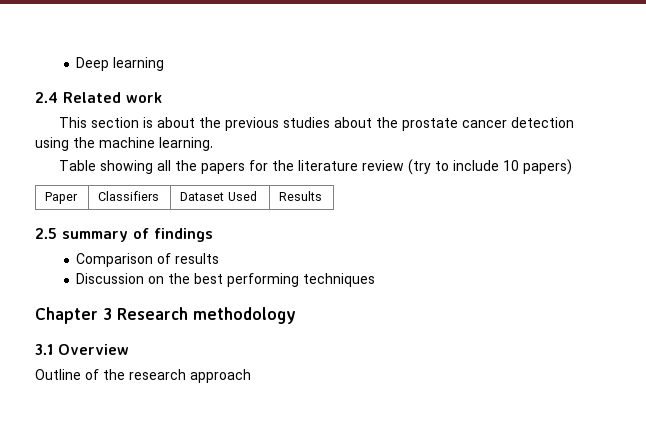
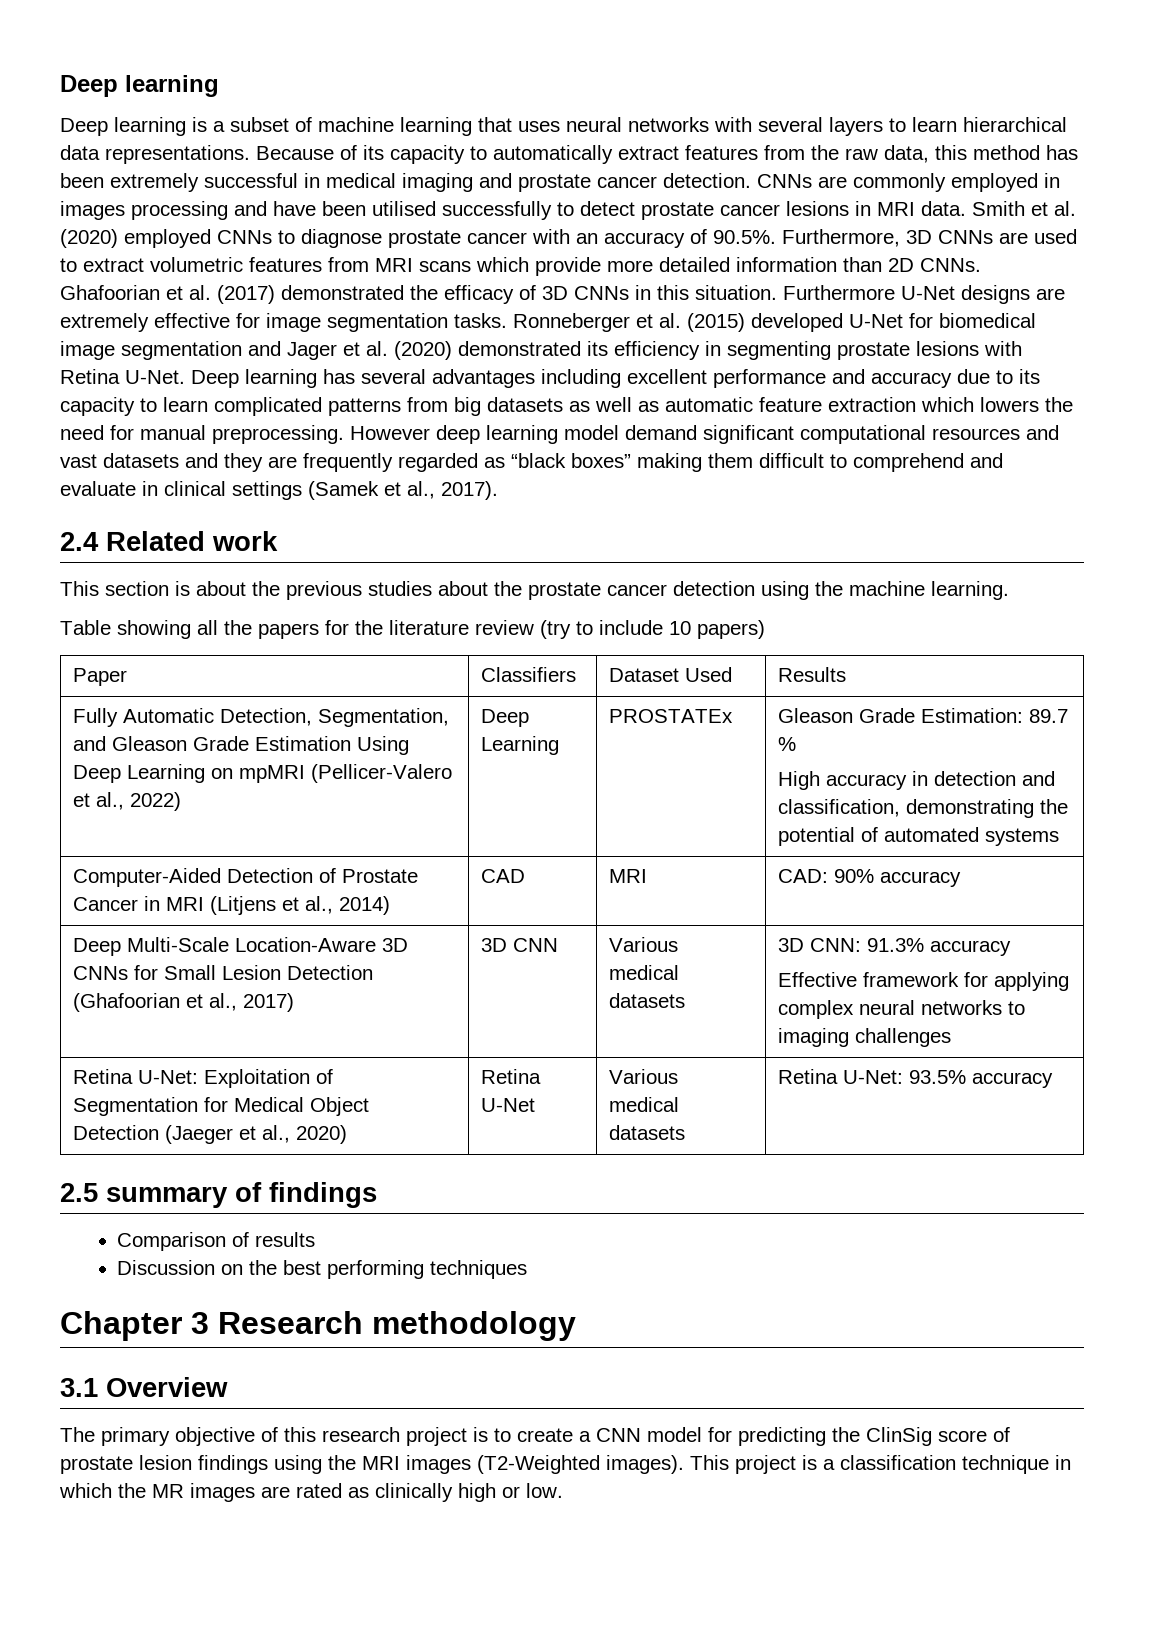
[76,57,165,71] Deep learning -> [60,75,219,97] [60,117,1067,136] [60,145,1078,164] [60,173,1060,192] [60,201,1076,220] [60,229,1077,248] [60,257,981,276] [60,285,1065,304] [60,313,1036,332] [60,341,1022,360] [60,369,1040,388] [60,397,1073,416] [60,425,1059,444] [60,453,1003,472] [60,481,498,500] Deep learning // Deep learning is a subset of machine learning that uses neural networks with several layers to learn hierarchical data representations. Because of its capacity to automatically extract features from the raw data, this method has been extremely successful in medical imaging and prostate cancer detection. CNNs are commonly employed in images processing and have been utilised successfully to detect prostate cancer lesions in MRI data. Smith et al. (2020) employed CNNs to diagnose prostate cancer with an accuracy of 90.5%. Furthermore, 3D CNNs are used to extract volumetric features from MRI scans which provide more detailed information than 2D CNNs. Ghafoorian et al. (2017) demonstrated the efficacy of 3D CNNs in this situation. Furthermore U-Net designs are extremely effective for image segmentation tasks. Ronneberger et al. (2015) developed U-Net for biomedical image segmentation and Jager et al. (2020) demonstrated its efficiency in segmenting prostate lesions with Retina U-Net. Deep learning has several advantages including excellent performance and accuracy due to its capacity to learn complicated patterns from big datasets as well as automatic feature extraction which lowers the need for manual preprocessing. However deep learning model demand significant computational resources and vast datasets and they are frequently regarded as “black boxes” making them difficult to comprehend and evaluate in clinical settings (Samek et al., 2017).
(323, 196) none -> [72,708,449,727] [72,736,409,755] [72,764,452,783] [72,792,181,811] [480,709,529,727] [480,736,559,755] [608,709,733,723] [777,708,1068,723] [777,737,796,751] [777,771,1055,790] [777,799,1068,818] [777,827,1059,846] [72,868,418,887] [72,896,390,915] [480,869,525,883] [608,869,647,883] [777,869,961,887] [72,937,408,956] [72,965,373,980] [72,993,294,1012] [480,938,558,952] [608,937,678,952] [608,965,679,980] [608,993,685,1008] [777,938,1011,956] [777,972,1069,991] [777,1000,1025,1019] [777,1028,951,1047] [72,1069,333,1088] [72,1097,369,1116] [72,1125,347,1144] [480,1069,541,1084] [480,1098,535,1112] [608,1069,678,1084] [608,1097,679,1112] [608,1125,685,1140] [777,1069,1053,1088] // Fully Automatic Detection, Segmentation, and Gleason Grade Estimation Using Deep Learning on mpMRI (Pellicer-Valero et al., 2022) | Deep Learning | PROSTATEx | Gleason Grade Estimation: 89.7 % // High accuracy in detection and classification, demonstrating the potential of automated systems // Computer-Aided Detection of Prostate Cancer in MRI (Litjens et al., 2014) | CAD | MRI | CAD: 90% accuracy // Deep Multi-Scale Location-Aware 3D CNNs for Small Lesion Detection (Ghafoorian et al., 2017) | 3D CNN | Various medical datasets | 3D CNN: 91.3% accuracy // Effective framework for applying complex neural networks to imaging challenges // Retina U-Net: Exploitation of Segmentation for Medical Object Detection (Jaeger et al., 2020) | Retina U-Net | Various medical datasets | Retina U-Net: 93.5% accuracy
[35,369,251,383] Outline of the research approach -> [60,1427,1010,1446] [60,1455,1071,1474] [59,1483,563,1502] The primary objective of this research project is to create a CNN model for predicting the ClinSig score of prostate lesion findings using the MRI images (T2-Weighted images). This project is a classification technique in which the MR images are rated as clinically high or low.

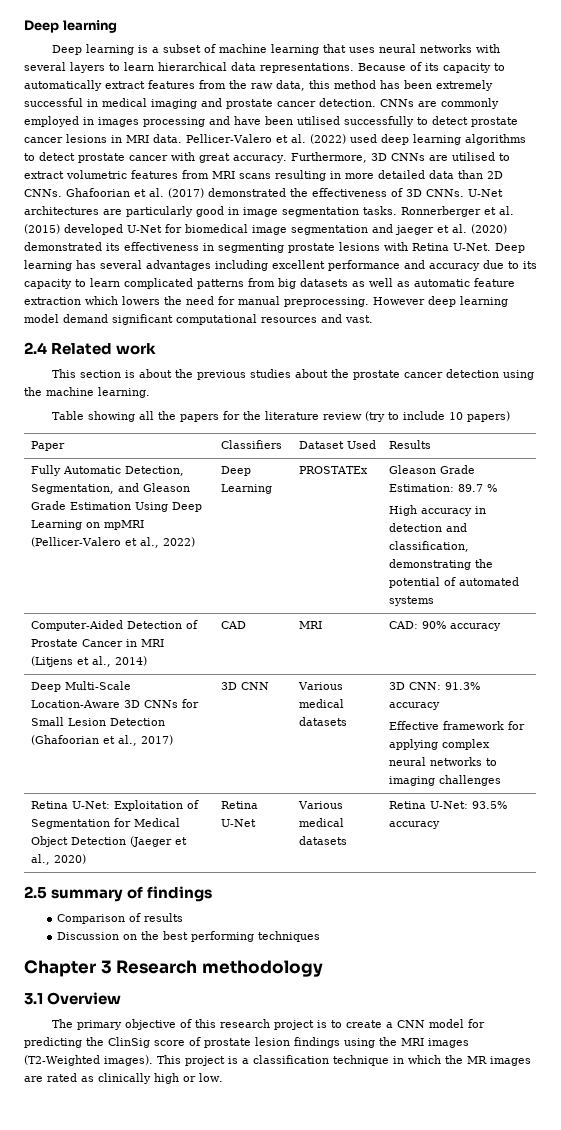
[972,201,1076,216] [60,229,776,248] Smith et al. (2020) employed CNNs to diagnose prostate cancer with an accuracy of 90.5%. -> [186,134,526,145] [24,152,287,163] Pellicer-Valero et al. (2022) used deep learning algorithms to detect prostate cancer with great accuracy.
[1034,229,1077,244] used -> [451,152,495,161] utilised
[476,257,601,276] which provide -> [275,170,341,181] resulting in
[736,257,837,272] information -> [429,170,454,179] data
[444,285,514,304] efficacy -> [312,188,387,197] effectiveness
[574,285,1065,304] [60,313,260,332] CNNs in this situation. Furthermore U-Net designs are extremely effective for -> [426,189,503,197] [24,206,239,217] CNNs. U-Net architectures are particularly good in
[513,313,630,332] Ronneberger -> [401,206,481,217] Ronnerberger
[287,342,337,360] Jager -> [395,225,434,235] jaeger
[614,341,700,360] efficiency -> [124,242,199,251] effectiveness
[60,453,1003,472] [60,481,498,500] vast datasets and they are frequently regarded as “black boxes” making them difficult to comprehend and evaluate in clinical settings (Samek et al., 2017). -> [345,315,373,323] vast.

